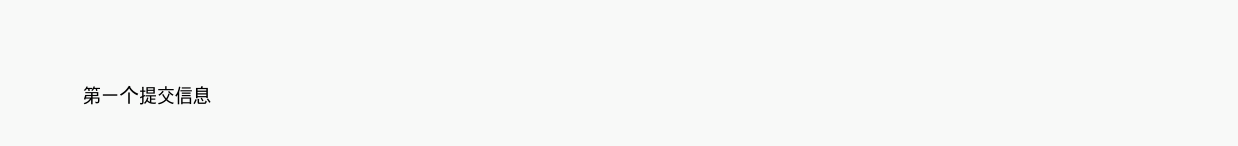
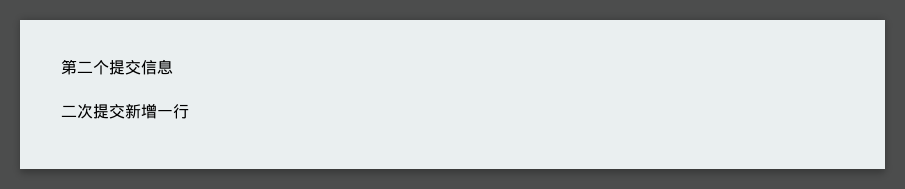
[101,94,119,102] 一 -> [77,61,93,73] 二
(211, 95) none -> [61,103,189,119] // 二次提交新增一行

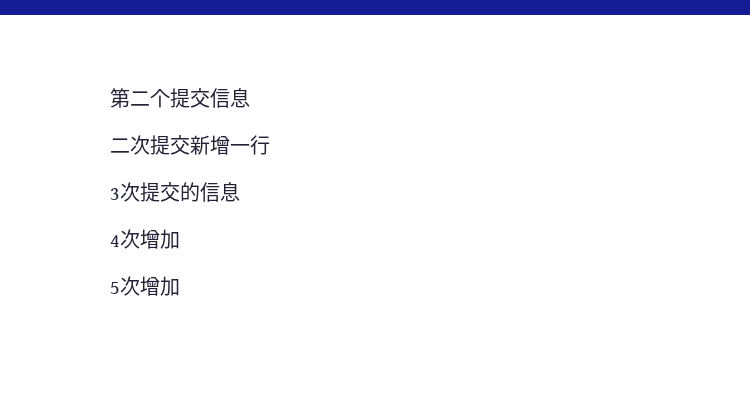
(189, 111) none -> [110,182,240,202] [110,229,180,249] [110,276,180,296] // 3次提交的信息 // 4次增加 // 5次增加

